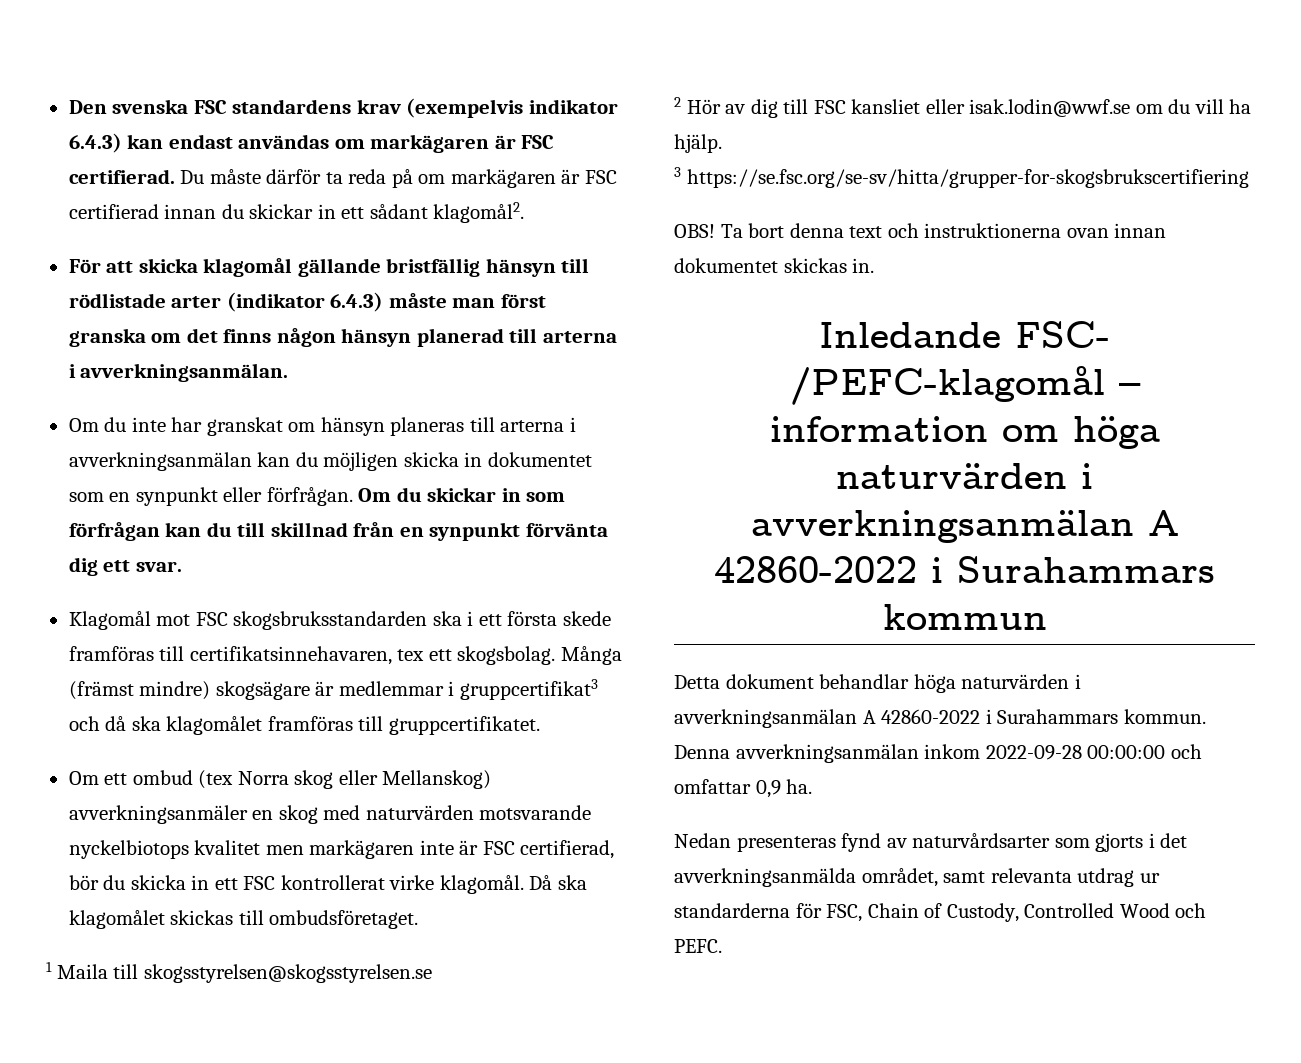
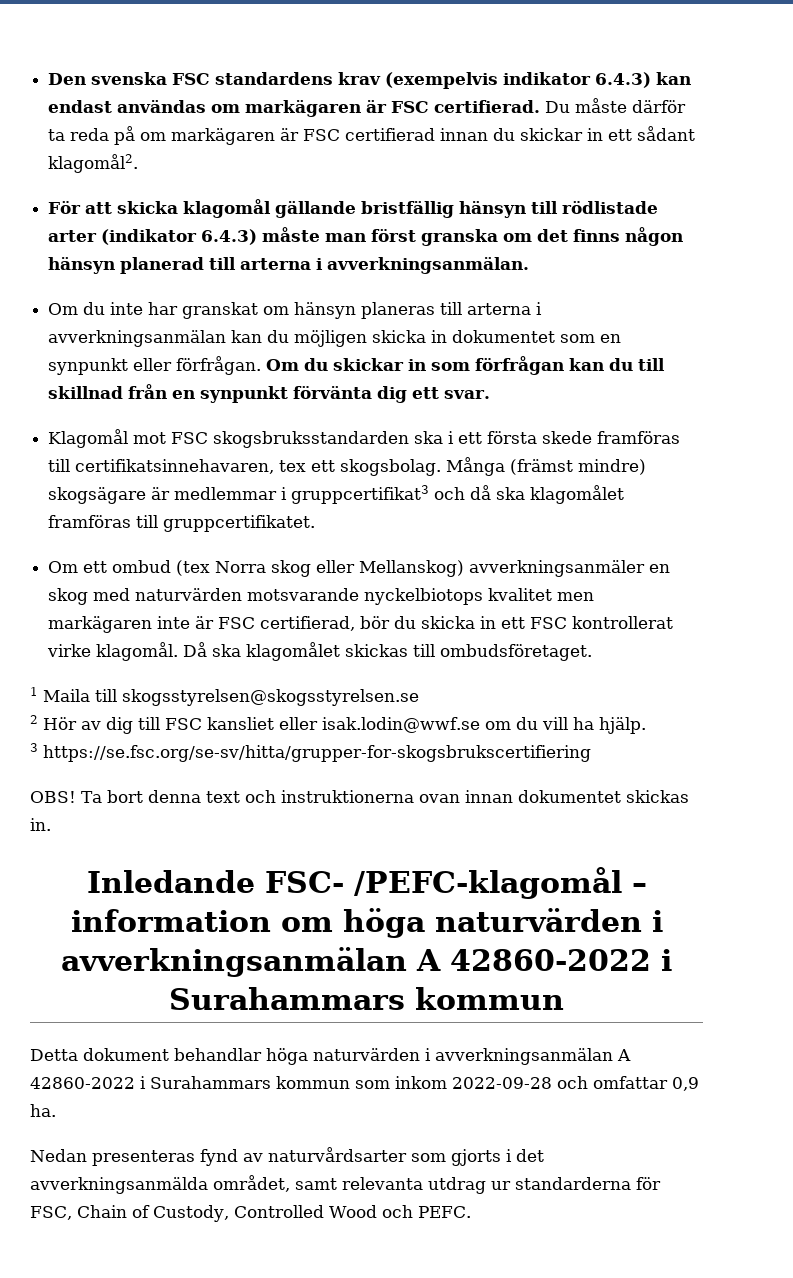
[1123,709,1206,724] [674,744,919,763] kommun. Denna avverkningsanmälan -> [276,1076,390,1089] kommun som
[1087,745,1166,759] 00:00:00 -> (552, 1083) none

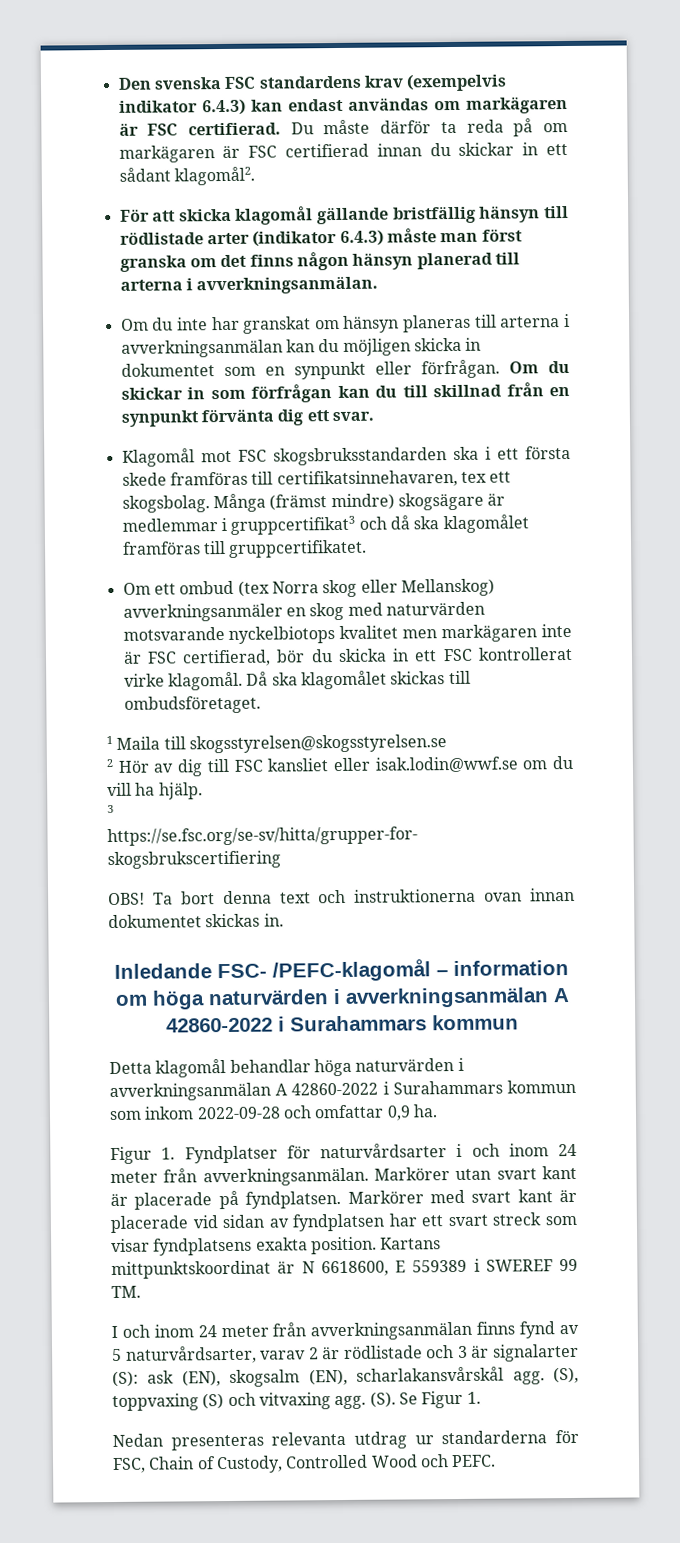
[83,1048,169,1061] dokument -> [155,1059,227,1078] klagomål
[30,1147,544,1166] [30,1175,337,1194] Nedan presenteras fynd av naturvårdsarter som gjorts i det avverkningsanmälda området, samt -> [110,1143,577,1165] [110,1165,577,1187] [110,1189,577,1210] [110,1212,577,1234] [111,1236,442,1256] [111,1258,578,1280] [111,1285,141,1299] [111,1321,579,1341] [112,1343,579,1364] [112,1366,579,1388] [112,1390,481,1412] [112,1433,264,1451] Figur 1. Fyndplatser för naturvårdsarter i och inom 24 meter från avverkningsanmälan. Markörer utan svart kant är placerade på fyndplatsen. Markörer med svart kant är placerade vid sidan av fyndplatsen har ett svart streck som visar fyndplatsens exakta position. Kartans mittpunktskoordinat är N 6618600, E 559389 i SWEREF 99 TM. // I och inom 24 meter från avverkningsanmälan finns fynd av 5 naturvårdsarter, varav 2 är rödlistade och 3 är signalarter (S): ask (EN), skogsalm (EN), scharlakansvårskål agg. (S), toppvaxing (S) och vitvaxing agg. (S). Se Figur 1. // Nedan presenteras

